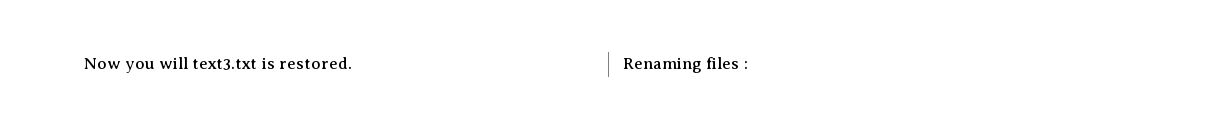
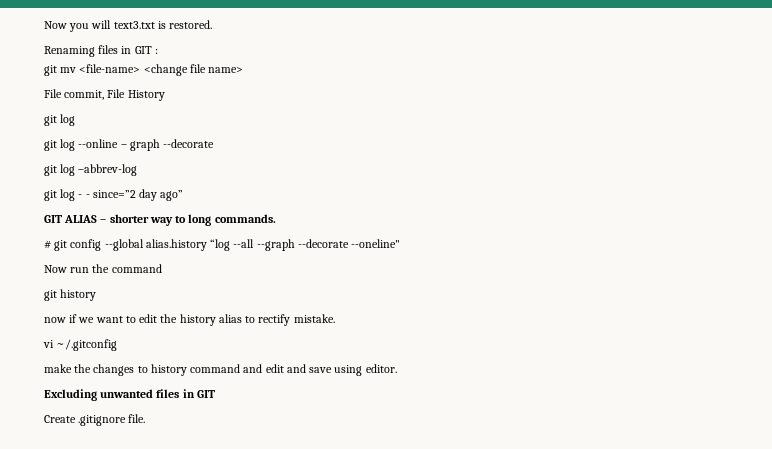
(740, 63) none -> [121,46,152,54] in GIT
(748, 65) none -> [44,64,244,76] [44,89,165,101] [44,114,76,126] [44,139,215,151] [44,164,138,176] [44,189,184,201] [44,214,276,226] [44,239,401,251] [44,264,162,273] [44,289,97,301] [44,314,335,326] [43,339,118,351] [44,364,397,376] [44,389,215,401] [44,414,146,426] // git mv <file-name> <change file name> // File commit, File History // git log // git log --online – graph --decorate // git log –abbrev-log // git log - - since=”2 day ago” // GIT ALIAS – shorter way to long commands. // # git config --global alias.history “log --all --graph --decorate --oneline" // Now run the command // git history // now if we want to edit the history alias to rectify mistake. // vi ~/.gitconfig // make the changes to history command and edit and save using editor. // Excluding unwanted files in GIT // Create .gitignore file.

